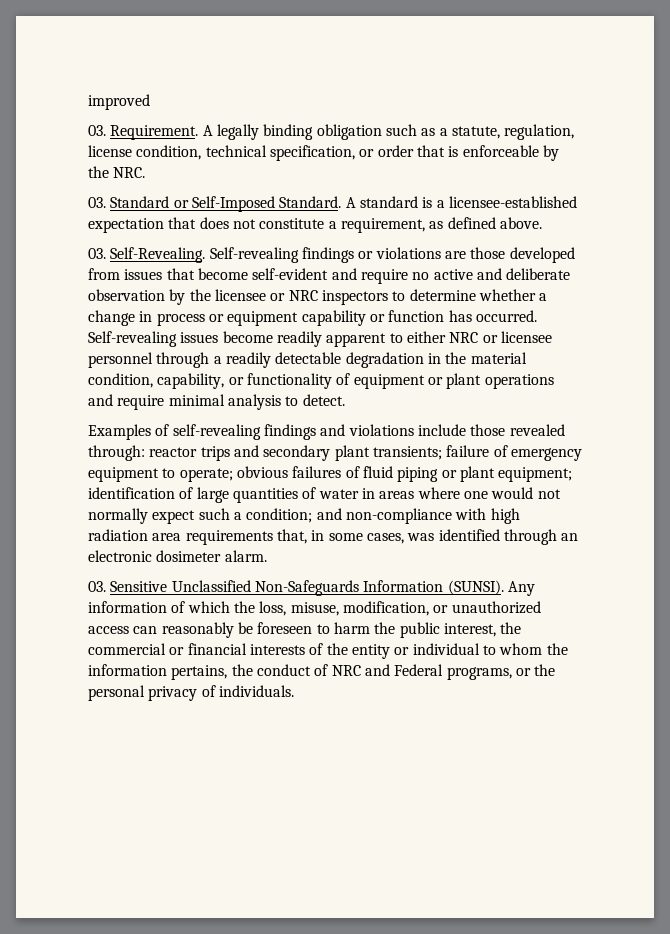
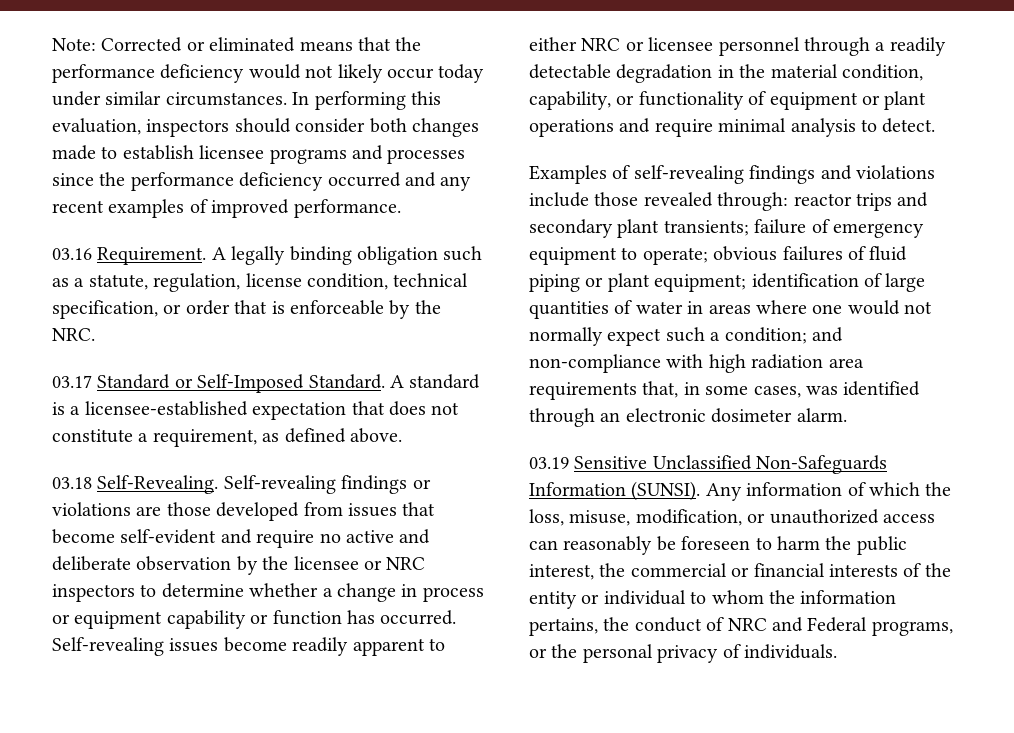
(88, 102) none -> [52,37,422,52] [52,64,485,83] [52,91,441,110] [52,118,479,137] [52,145,466,164] [52,172,472,191] [52,199,208,218] Note: Corrected or eliminated means that the performance deficiency would not likely occur today under similar circumstances. In performing this evaluation, inspectors should consider both changes made to establish licensee programs and processes since the performance deficiency occurred and any recent examples of
[88,125,106,136] // 03. -> [293,199,401,218] [52,248,92,260] performance. // 03.16
[88,197,106,208] 03. -> [52,375,92,388] 03.17
[88,248,106,259] 03. -> [52,477,92,489] 03.18
[88,581,106,592] 03. -> [529,457,569,469] 03.19

